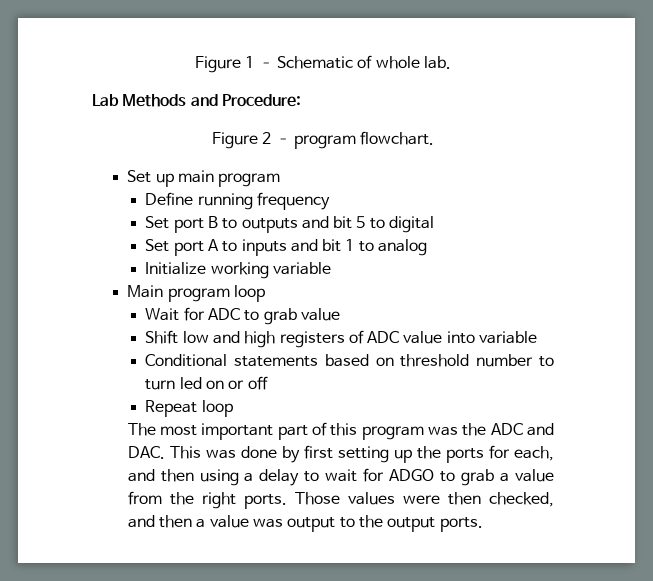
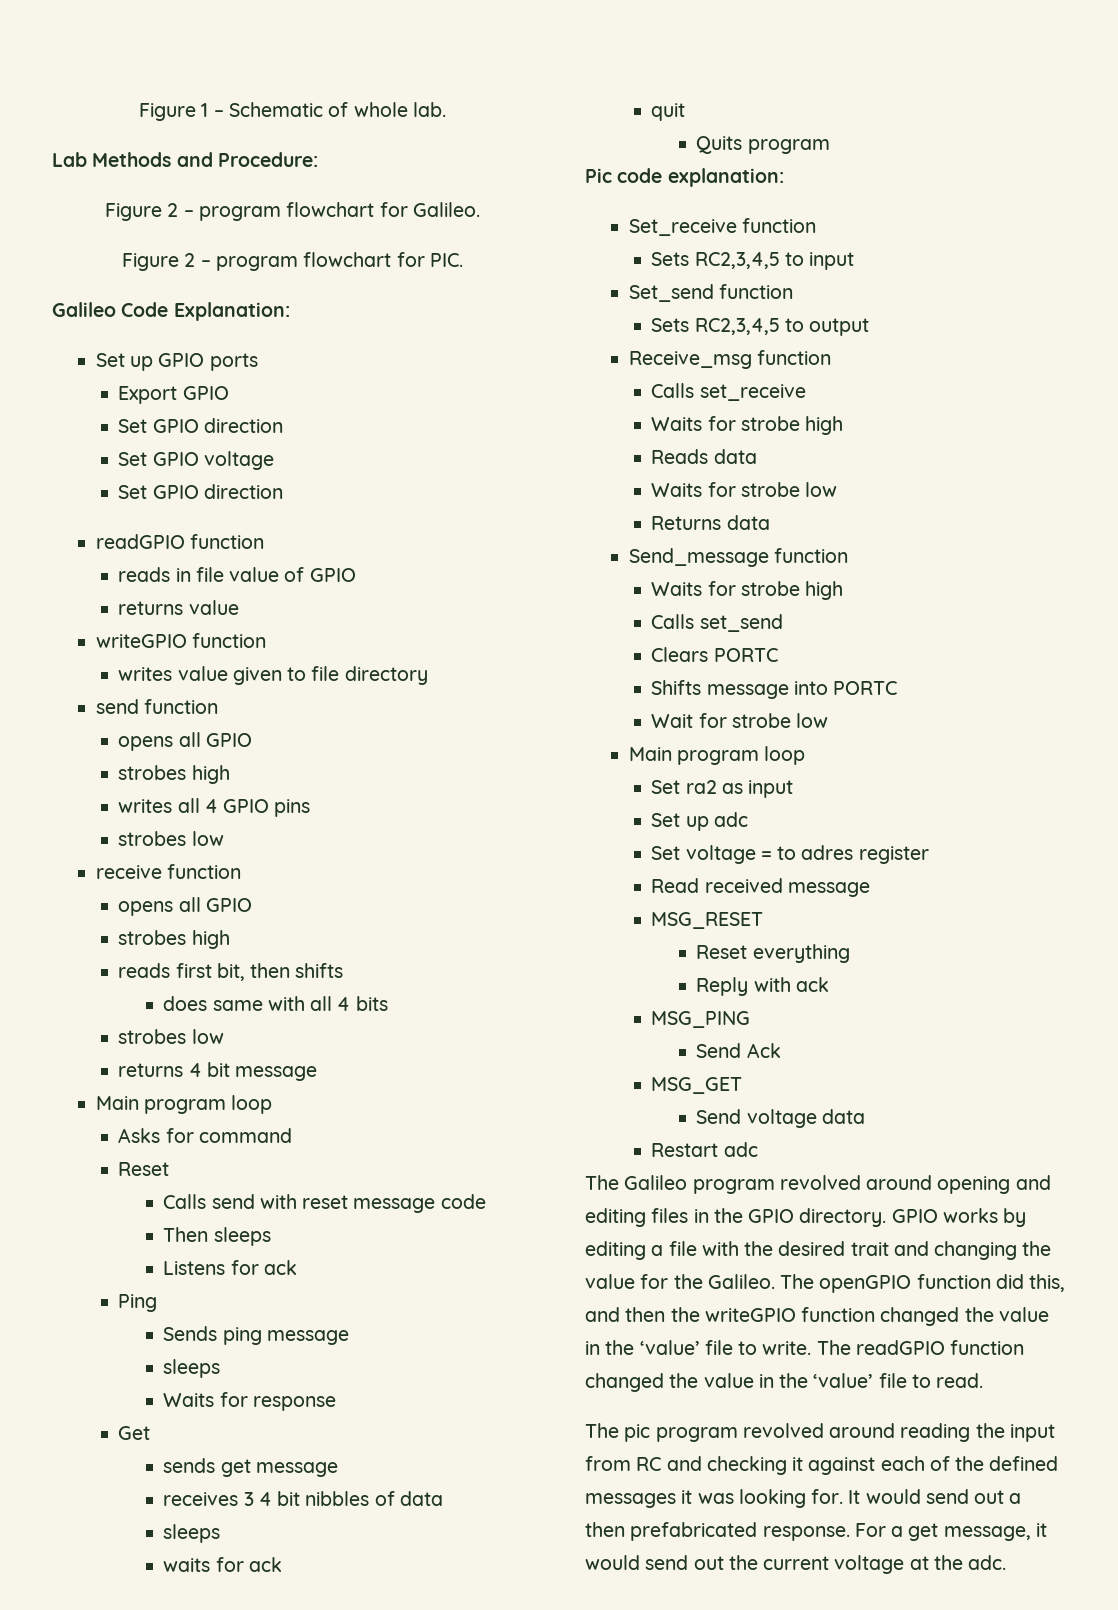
[360,131,435,145] [127,170,281,187] [145,192,330,210] [145,216,435,233] [145,239,428,256] [145,262,331,279] [127,285,266,302] [145,307,340,325] [145,330,538,348] [145,354,554,367] [145,376,268,390] [145,400,233,417] [127,422,554,440] [127,445,555,463] [127,468,554,486] [127,491,554,509] [127,515,483,532] flowchart. // Set up main program // Define running frequency // Set port B to outputs and bit 5 to digital // Set port A to inputs and bit 1 to analog // Initialize working variable // Main program loop // Wait for ADC to grab value // Shift low and high registers of ADC value into variable // Conditional statements based on threshold number to turn led on or off // Repeat loop // The most important part of this program was the ADC and DAC. This was done by first setting up the ports for each, and then using a delay to wait for ADGO to grab a value from the right ports. Those values were then checked, and then a value was output to the output ports. -> [286,202,480,217] [122,252,463,271] [52,302,290,321] [95,353,258,371] [118,386,229,404] [118,418,283,433] [118,451,274,470] [118,484,283,499] [95,534,265,549] [118,567,356,582] [118,600,239,615] [95,633,267,648] [118,666,428,685] [95,699,219,714] [118,732,252,751] [118,765,230,784] [118,798,311,817] [118,831,224,846] [95,864,242,879] [118,897,252,916] [118,930,230,949] [118,963,344,981] [163,996,388,1011] [118,1029,224,1044] [118,1062,318,1081] [95,1095,273,1114] [118,1128,292,1143] [118,1162,170,1176] [163,1194,486,1213] [163,1227,271,1246] [163,1260,297,1275] [118,1294,158,1312] [163,1326,349,1345] [163,1359,221,1378] [163,1392,336,1411] [118,1426,151,1440] [163,1458,338,1477] [163,1491,443,1506] [163,1524,221,1543] [163,1557,282,1572] [651,103,686,121] [696,136,830,154] [585,168,784,187] [628,218,817,236] [651,252,855,270] [628,284,794,302] [651,318,870,336] [628,350,832,369] [651,383,806,401] [651,416,844,435] [651,449,757,464] [651,482,838,497] [651,515,770,530] [628,548,849,567] [651,581,844,600] [651,614,783,632] [651,647,778,662] [651,680,898,699] [651,713,829,728] [628,746,806,765] [651,780,794,798] [651,812,748,831] [651,845,929,864] [651,878,870,897] [651,912,764,929] [696,944,850,963] [696,977,829,996] [651,1011,751,1028] [696,1043,781,1058] [651,1077,743,1094] [696,1109,865,1128] [651,1142,758,1157] [585,1175,1051,1194] [585,1208,1027,1227] [585,1241,1052,1260] [585,1274,1066,1293] [585,1307,1049,1326] [585,1340,1025,1355] [585,1373,984,1392] [585,1423,1055,1442] [585,1456,1059,1475] [585,1489,1022,1508] [585,1522,1047,1541] [585,1555,1007,1574] flowchart for Galileo. // Figure 2 – program flowchart for PIC. // Galileo Code Explanation: // Set up GPIO ports // Export GPIO // Set GPIO direction // Set GPIO voltage // Set GPIO direction // readGPIO function // reads in file value of GPIO // returns value // writeGPIO function // writes value given to file directory // send function // opens all GPIO // strobes high // writes all 4 GPIO pins // strobes low // receive function // opens all GPIO // strobes high // reads first bit, then shifts // does same with all 4 bits // strobes low // returns 4 bit message // Main program loop // Asks for command // Reset // Calls send with reset message code // Then sleeps // Listens for ack // Ping // Sends ping message // sleeps // Waits for response // Get // sends get message // receives 3 4 bit nibbles of data // sleeps // waits for ack // quit // Quits program // Pic code explanation: // Set_receive function // Sets RC2,3,4,5 to input // Set_send function // Sets RC2,3,4,5 to output // Receive_msg function // Calls set_receive // Waits for strobe high // Reads data // Waits for strobe low // Returns data // Send_message function // Waits for strobe high // Calls set_send // Clears PORTC // Shifts message into PORTC // Wait for strobe low // Main program loop // Set ra2 as input // Set up adc // Set voltage = to adres register // Read received message // MSG_RESET // Reset everything // Reply with ack // MSG_PING // Send Ack // MSG_GET // Send voltage data // Restart adc // The Galileo program revolved around opening and editing files in the GPIO directory. GPIO works by editing a file with the desired trait and changing the value for the Galileo. The openGPIO function did this, and then the writeGPIO function changed the value in the ‘value’ file to write. The readGPIO function changed the value in the ‘value’ file to read. // The pic program revolved around reading the input from RC and checking it against each of the defined messages it was looking for. It would send out a then prefabricated response. For a get message, it would send out the current voltage at the adc.

